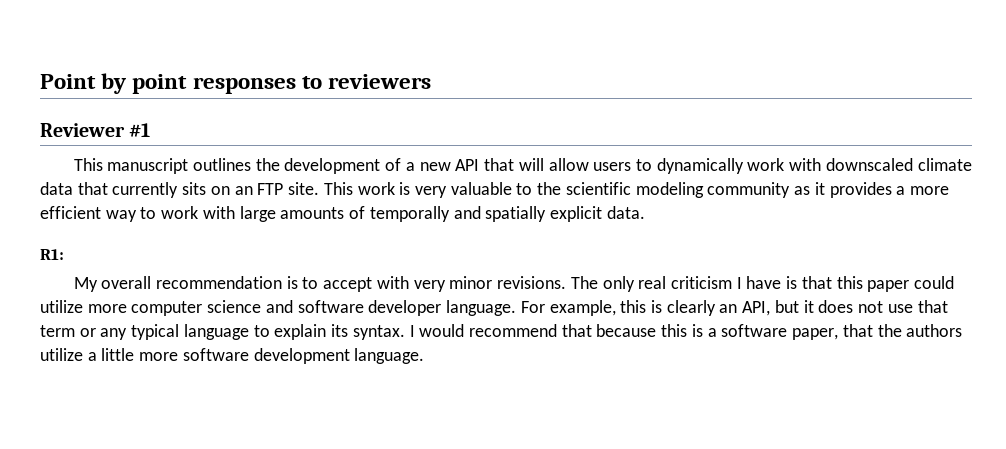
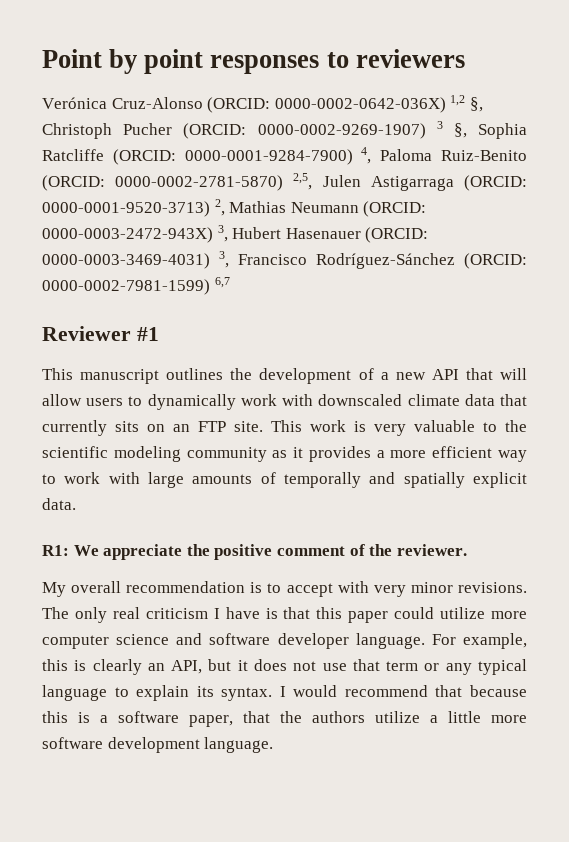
(432, 81) none -> [42,95,483,113] [42,121,527,139] [42,147,527,165] [42,173,527,191] [42,199,427,217] [42,225,429,243] [42,251,527,269] [42,277,230,295] // Verónica Cruz-Alonso (ORCID: 0000-0002-0642-036X) 1,2 §, Christoph Pucher (ORCID: 0000-0002-9269-1907) 3 §, Sophia Ratcliffe (ORCID: 0000-0001-9284-7900) 4, Paloma Ruiz-Benito (ORCID: 0000-0002-2781-5870) 2,5, Julen Astigarraga (ORCID: 0000-0001-9520-3713) 2, Mathias Neumann (ORCID: 0000-0003-2472-943X) 3, Hubert Hasenauer (ORCID: 0000-0003-3469-4031) 3, Francisco Rodríguez-Sánchez (ORCID: 0000-0002-7981-1599) 6,7
(64, 254) none -> [73,544,467,560] We appreciate the positive comment of the reviewer.

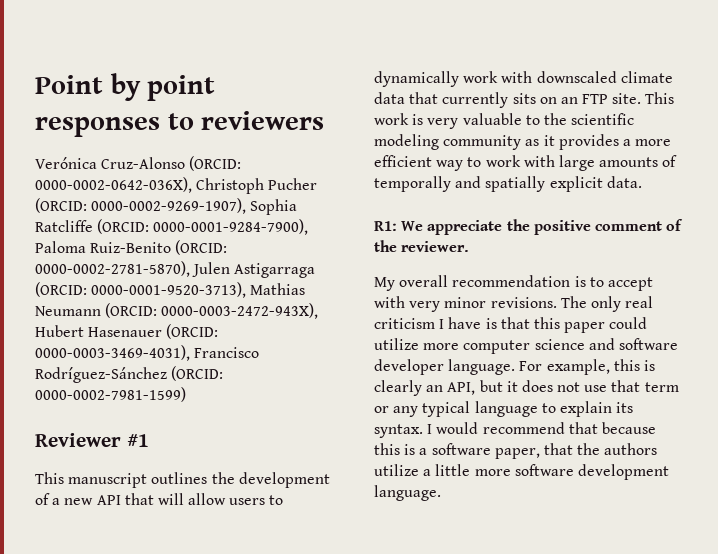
[274,95,483,113] [42,121,467,139] 0000-0002-0642-036X) 1,2 §, Christoph Pucher (ORCID: 0000-0002-9269-1907) 3 §, -> [35,177,318,194] [35,198,247,214] 0000-0002-0642-036X), Christoph Pucher (ORCID: 0000-0002-9269-1907),
[184,147,372,165] 0000-0001-9284-7900) 4, -> [153,219,309,235] 0000-0001-9284-7900),
[115,173,313,191] 0000-0002-2781-5870) 2,5, -> [35,261,190,277] 0000-0002-2781-5870),
[42,199,225,217] 0000-0001-9520-3713) 2, -> [91,282,247,298] 0000-0001-9520-3713),
[42,225,228,243] 0000-0003-2472-943X) 3, -> [161,303,319,319] 0000-0003-2472-943X),
[42,251,229,269] 0000-0003-3469-4031) 3, -> [35,345,190,361] 0000-0003-3469-4031),
[214,277,230,288] 6,7 -> (186, 394) none

